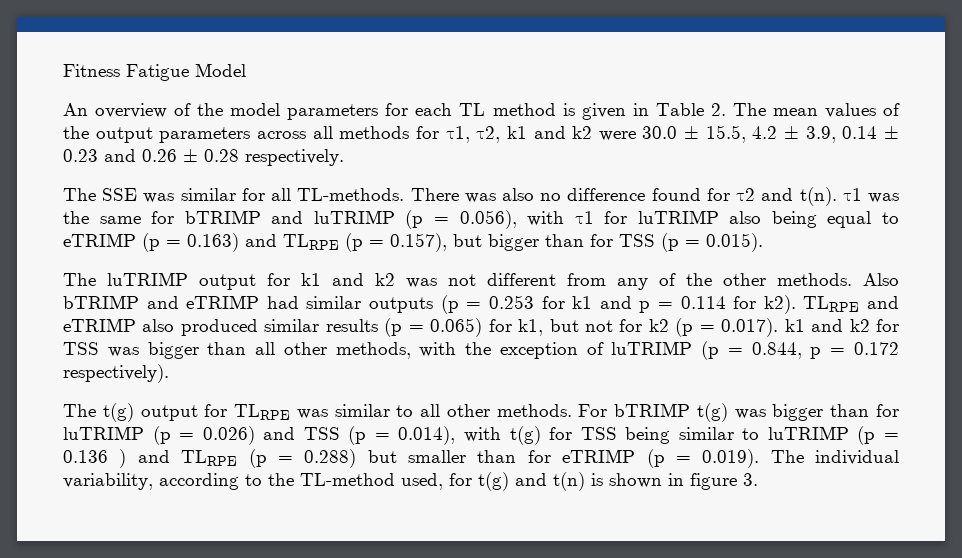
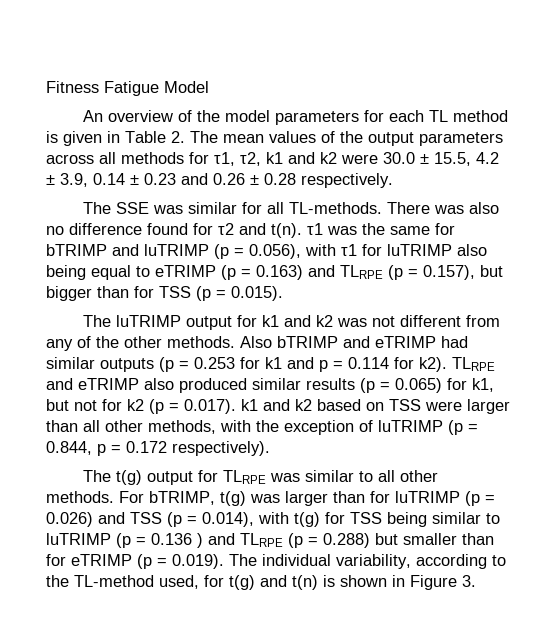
[876,319,900,332] [63,342,199,359] for TSS was bigger -> [317,399,510,414] based on TSS were larger
[614,403,691,417] bTRIMP -> [149,491,215,505] bTRIMP,
[772,404,824,421] bigger -> [285,491,328,506] larger
[690,473,737,490] figure -> [410,575,457,590] Figure

